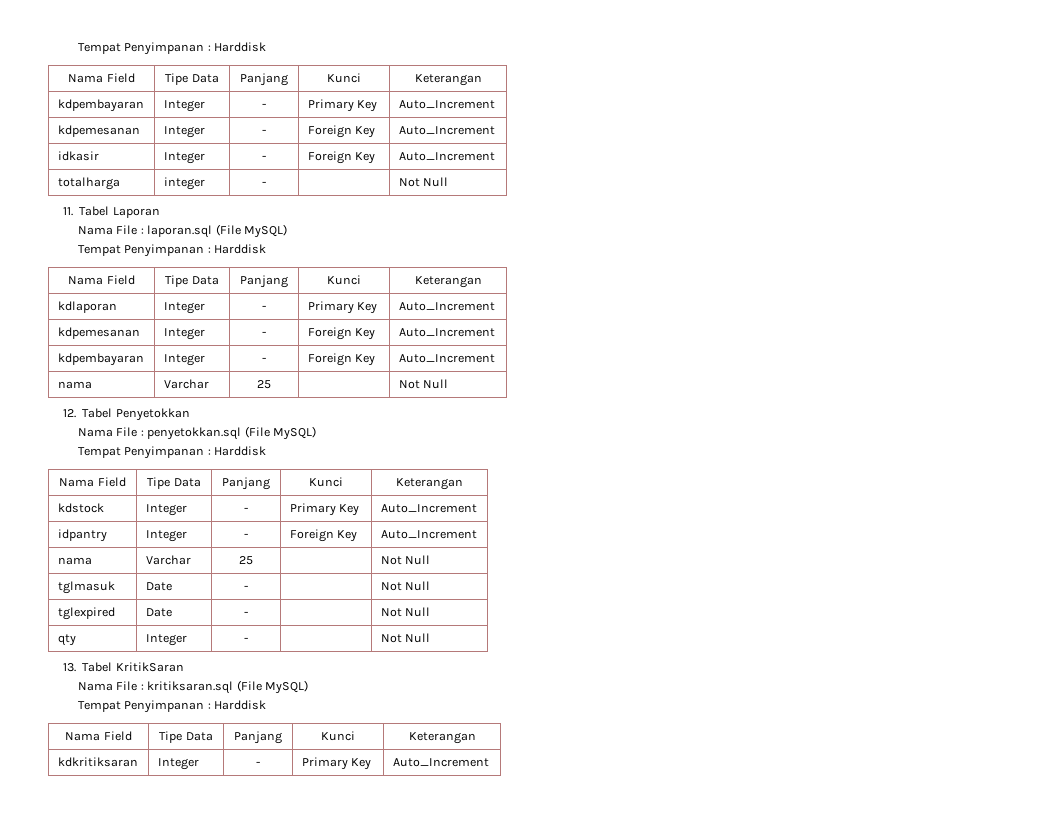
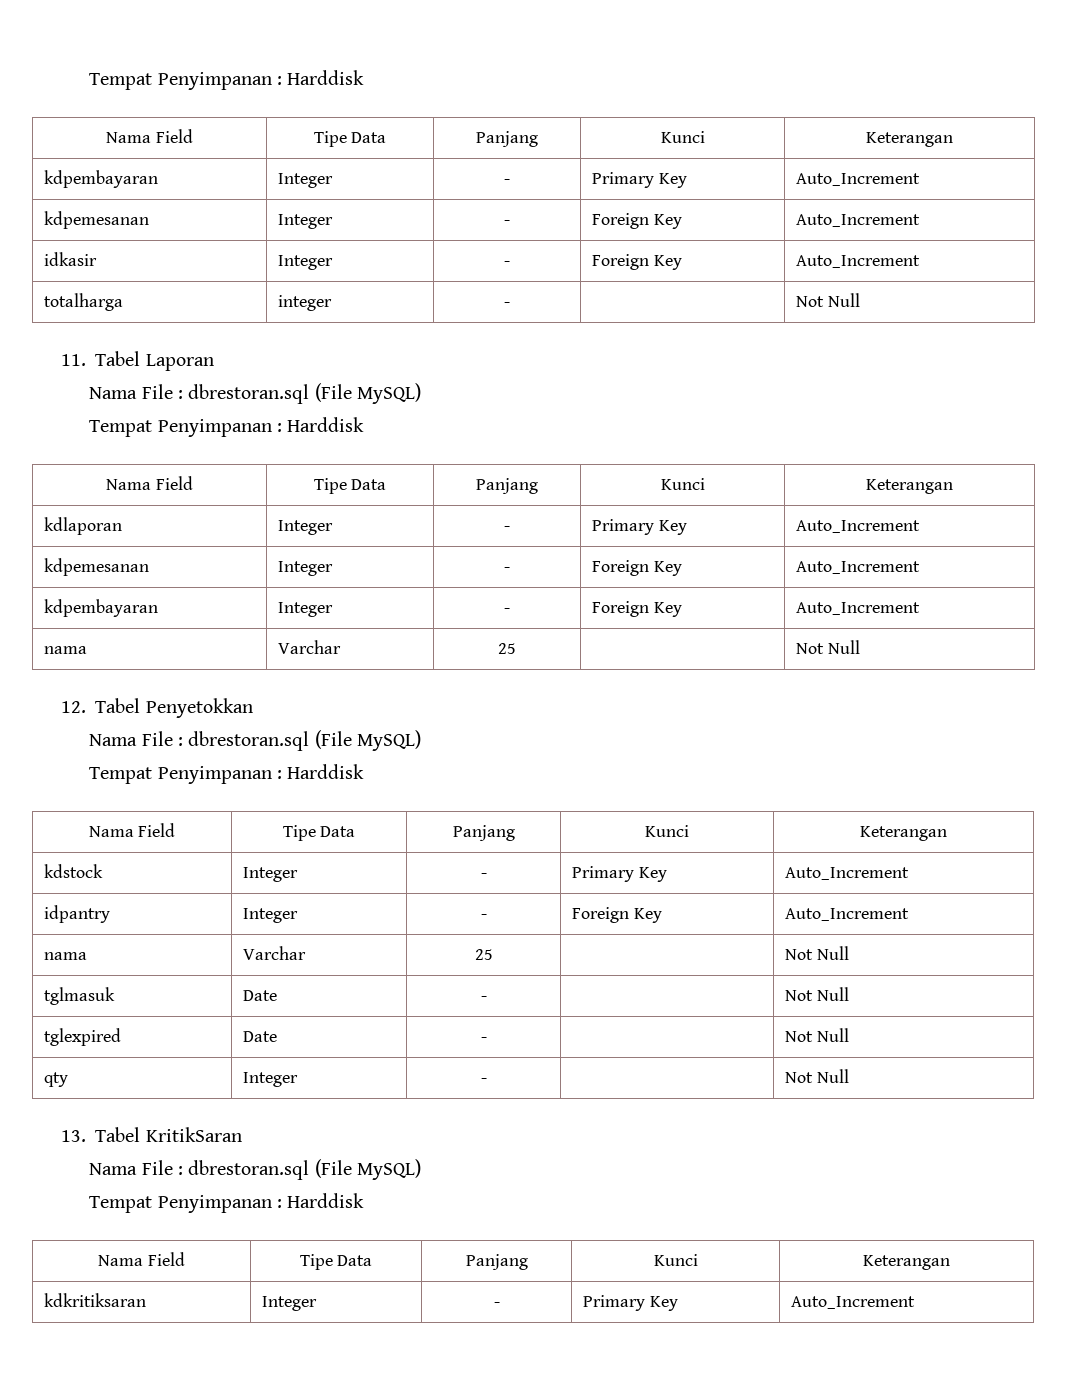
[147,225,213,238] laporan.sql -> [188,384,310,404] dbrestoran.sql
[147,427,242,440] penyetokkan.sql -> [188,731,310,751] dbrestoran.sql
[147,681,234,694] kritiksaran.sql -> [188,1160,310,1180] dbrestoran.sql

